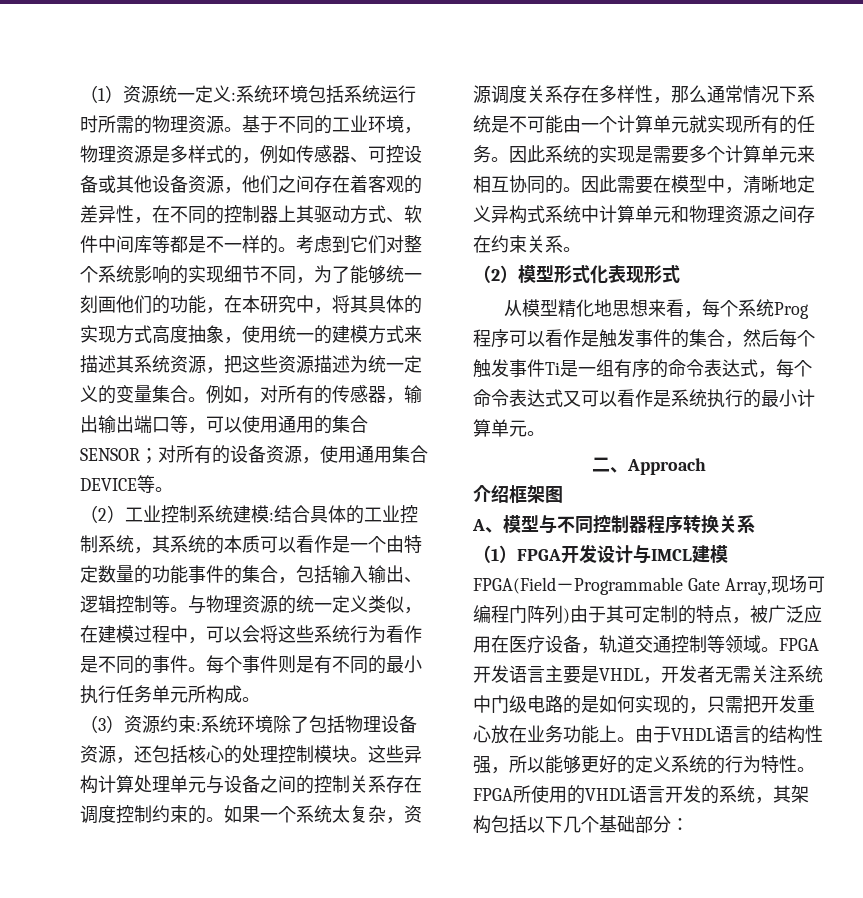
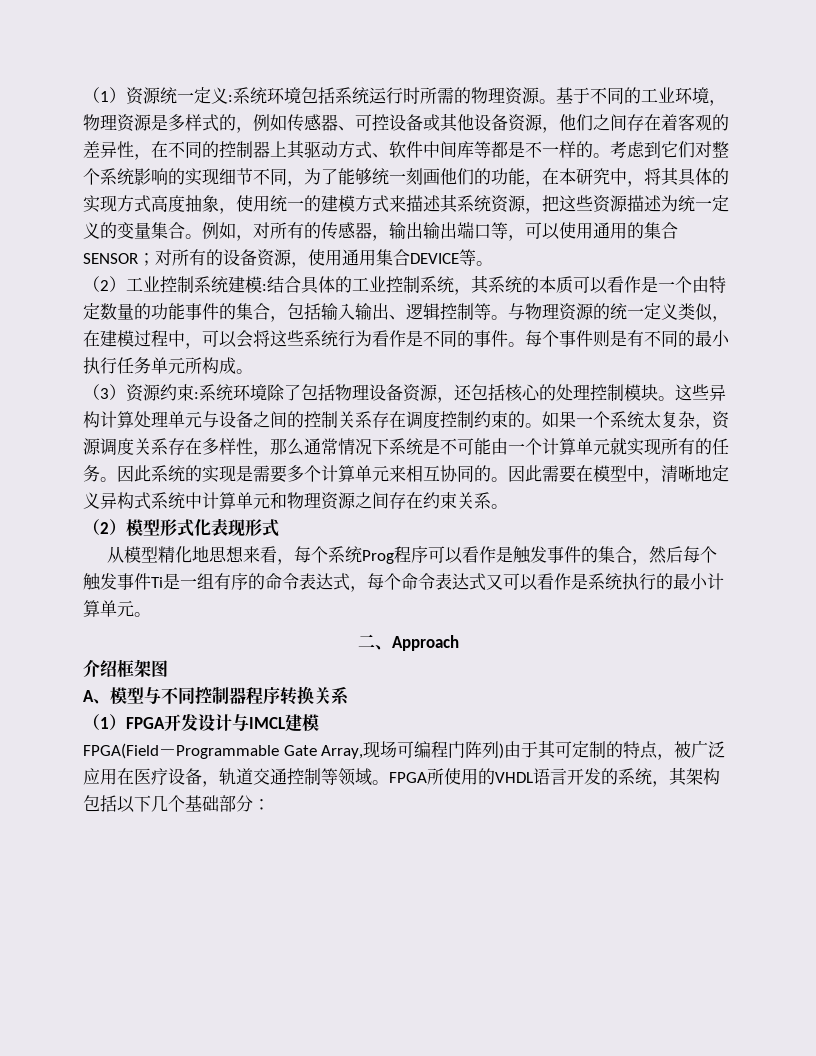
[473,665,823,684] [473,695,815,714] [473,725,823,744] [473,755,815,774] [473,788,513,801] 开发语言主要是VHDL，开发者无需关注系统中门级电路的是如何实现的，只需把开发重心放在业务功能上。由于VHDL语言的结构性强，所以能够更好的定义系统的行为特性。FPGA -> (427, 777) none

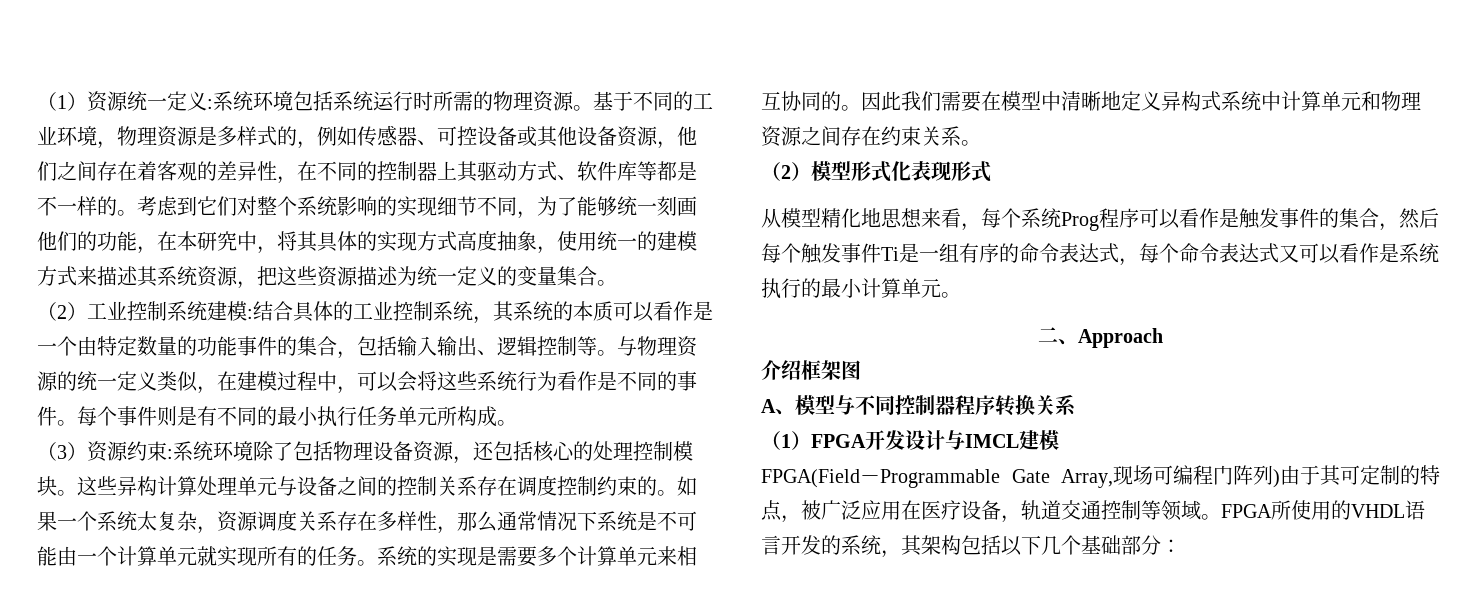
[423,141,457,158] 中间 -> (617, 171) none
[202,221,678,241] [83,249,493,268] 例如，对所有的传感器，输出输出端口等，可以使用通用的集合SENSOR；对所有的设备资源，使用通用集合DEVICE等。 -> (617, 283) none
[117,465,151,482] 因此 -> (377, 563) none
(542, 473) none -> [901,91,941,111] 我们
[644,478,661,484] ， -> (1061, 101) none

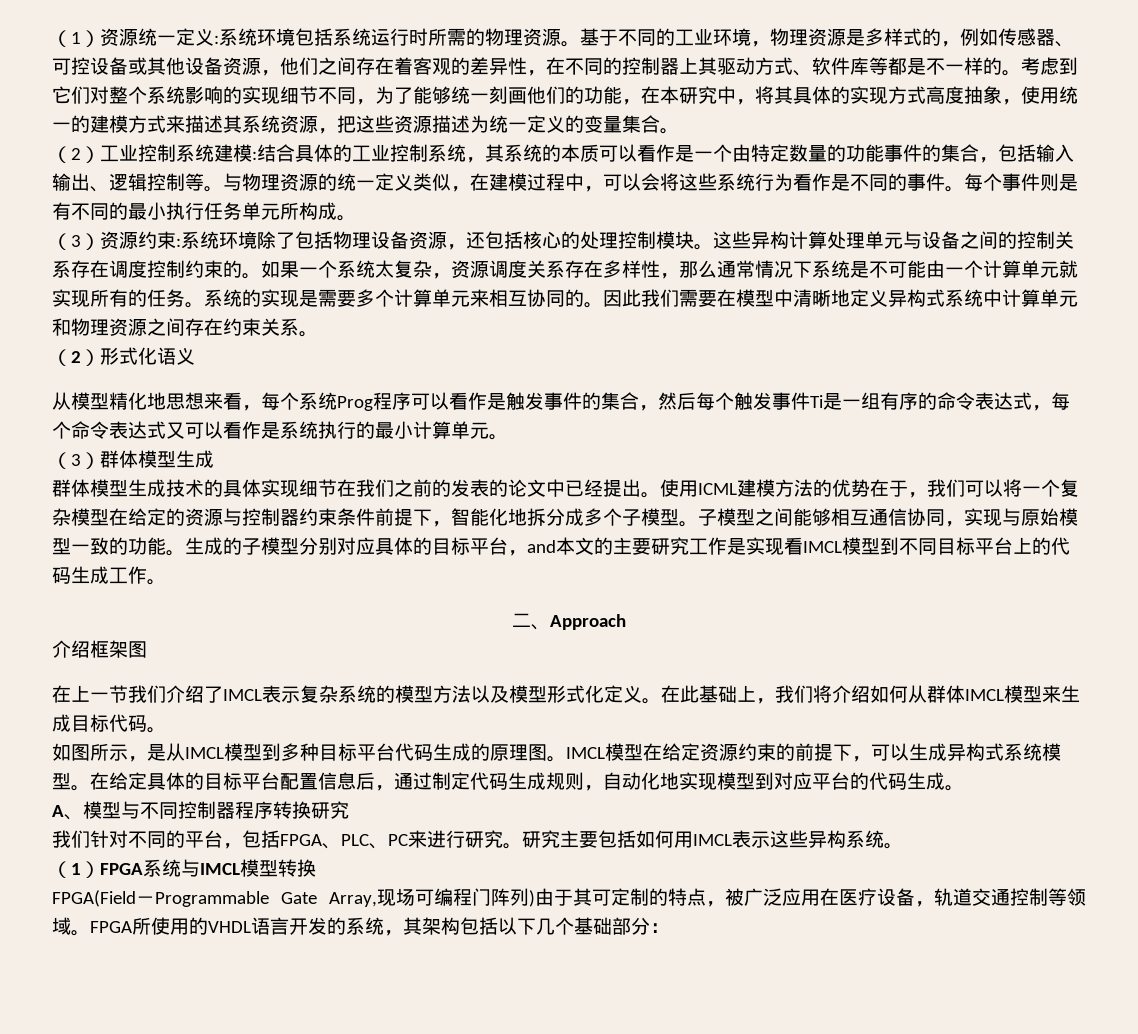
[811,161,991,182] 模型形式化表现形式 -> [100,347,195,365] 形式化语义
(961, 295) none -> [52,450,214,469] [52,479,1079,498] [52,508,1078,527] [52,537,1070,556] [52,566,166,585] // （3）群体模型生成 // 群体模型生成技术的具体实现细节在我们之前的发表的论文中已经提出。使用ICML建模方法的优势在于，我们可以将一个复杂模型在给定的资源与控制器约束条件前提下，智能化地拆分成多个子模型。子模型之间能够相互通信协同，实现与原始模型一致的功能。生成的子模型分别对应具体的目标平台，and本文的主要研究工作是实现看IMCL模型到不同目标平台上的代码生成工作。
(861, 370) none -> [52,685,1080,704] [52,714,166,733] [52,743,1061,762] [52,772,964,791] // 在上一节我们介绍了IMCL表示复杂系统的模型方法以及模型形式化定义。在此基础上，我们将介绍如何从群体IMCL模型来生成目标代码。 // 如图所示，是从IMCL模型到多种目标平台代码生成的原理图。IMCL模型在给定资源约束的前提下，可以生成异构式系统模型。在给定具体的目标平台配置信息后，通过制定代码生成规则，自动化地实现模型到对应平台的代码生成。
[1035,394,1076,416] 关系 -> [311,801,349,819] [52,830,903,849] 研究 // 我们针对不同的平台，包括FPGA、PLC、PC来进行研究。研究主要包括如何用IMCL表示这些异构系统。
[865,430,1059,450] 开发设计与IMCL建模 -> [143,859,316,877] 系统与IMCL模型转换

